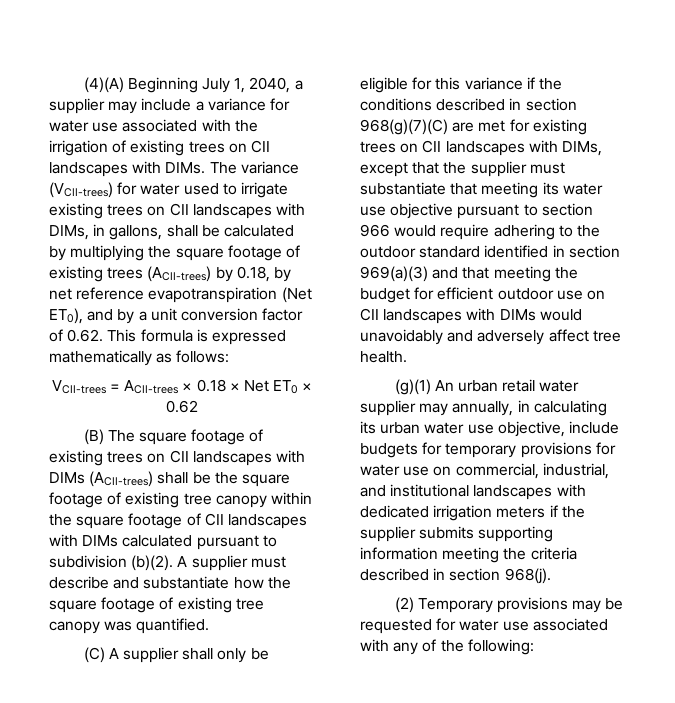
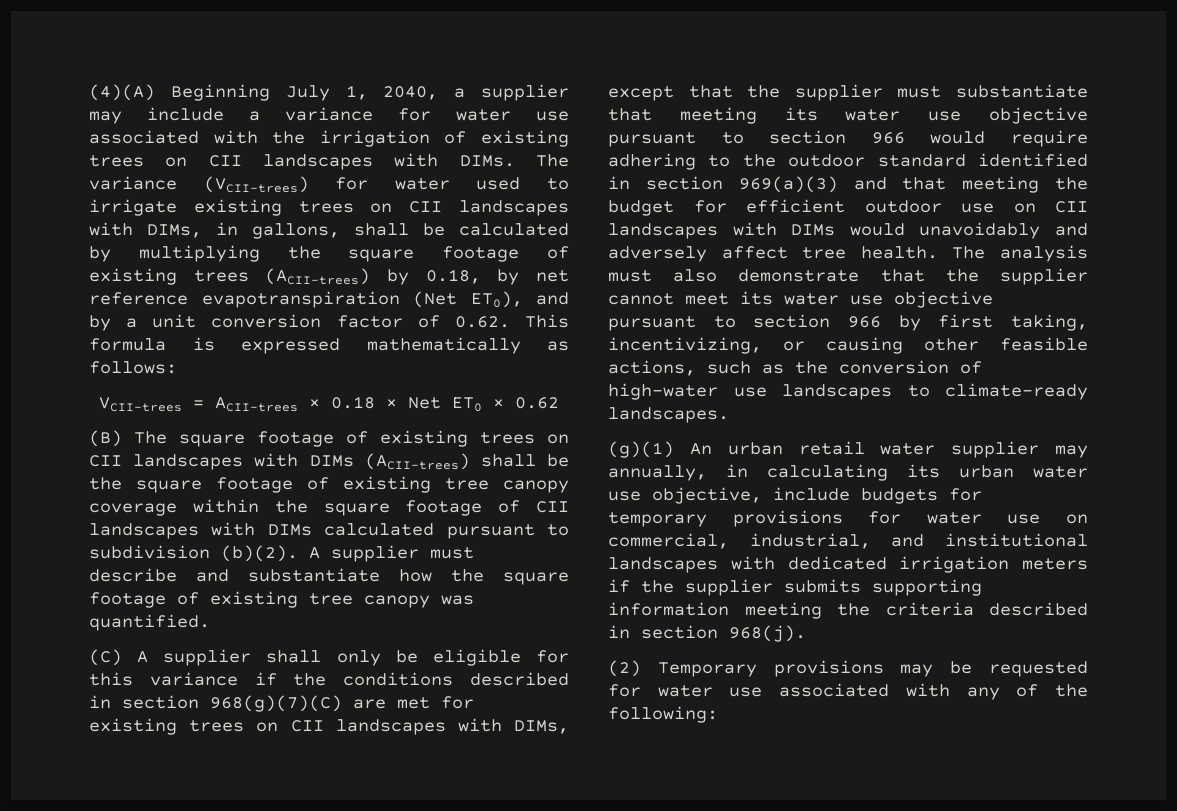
(267, 501) none -> [89,503,177,516] coverage
(407, 357) none -> [952,245,1088,262] [608,268,1088,285] [608,291,993,308] [608,314,1088,331] [608,337,1088,354] [608,360,982,376] [608,383,1088,400] [608,407,729,423] The analysis must also demonstrate that the supplier cannot meet its water use objective pursuant to section 966 by first taking, incentivizing, or causing other feasible actions, such as the conversion of high-water use landscapes to climate-ready landscapes.

